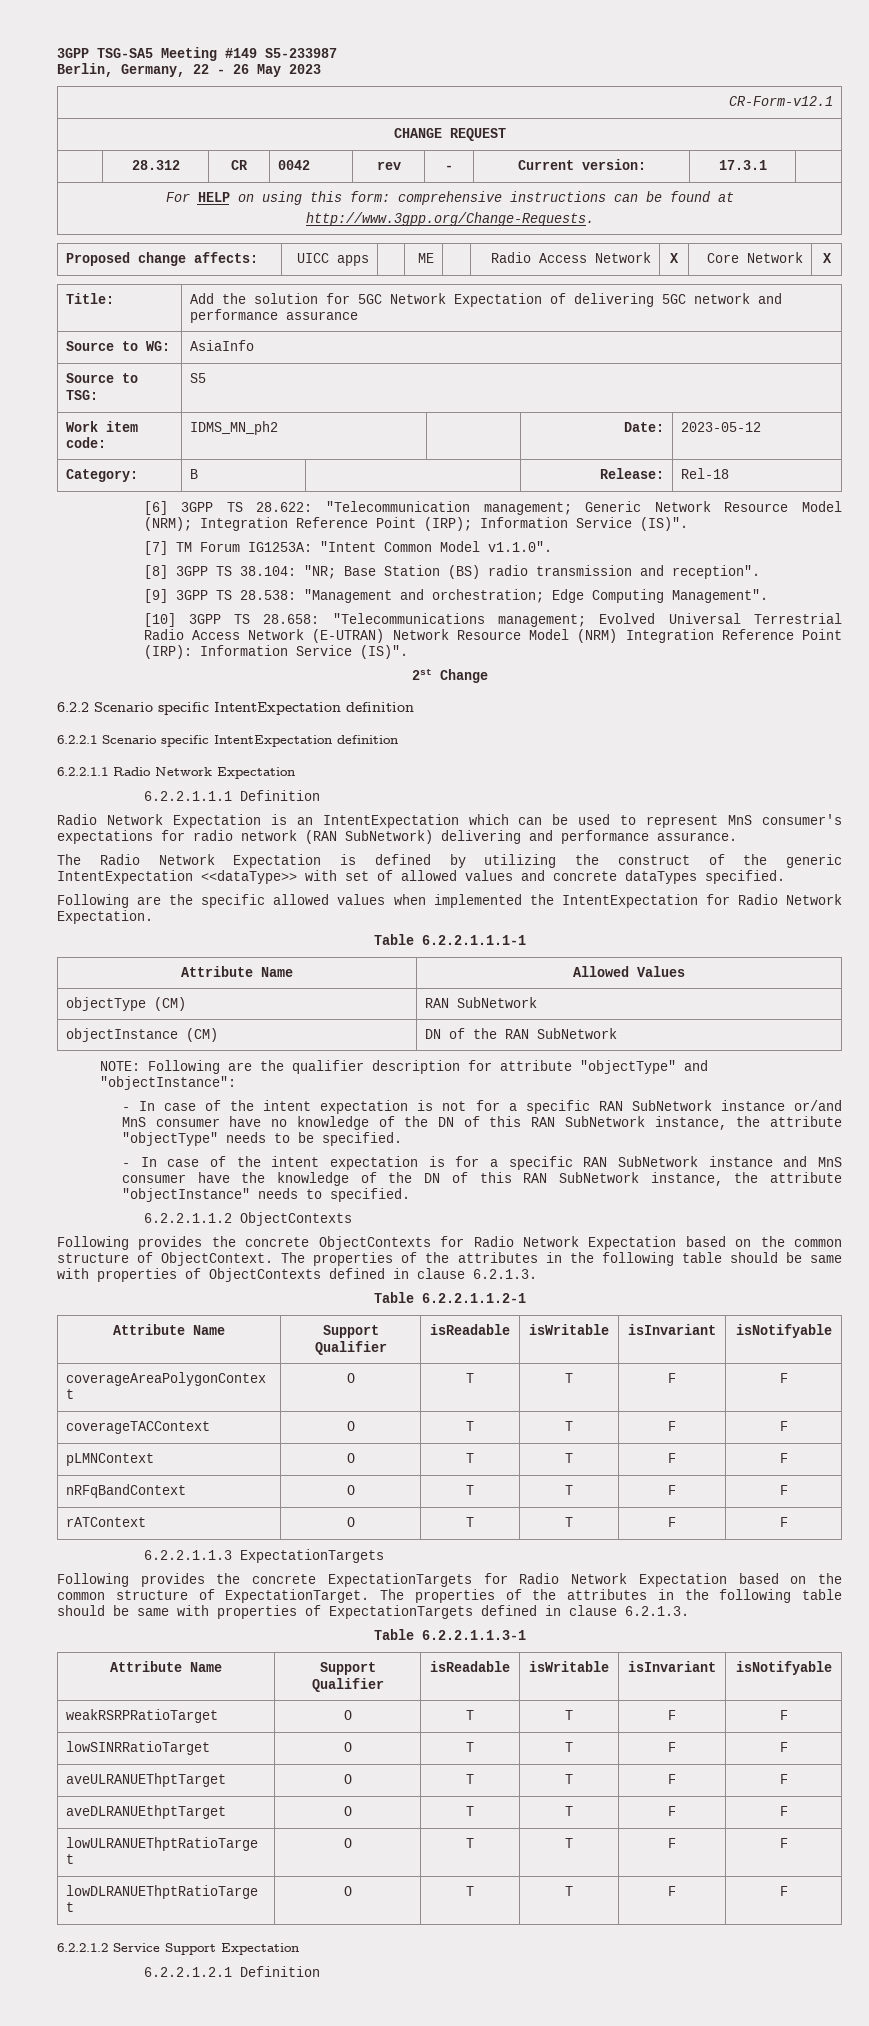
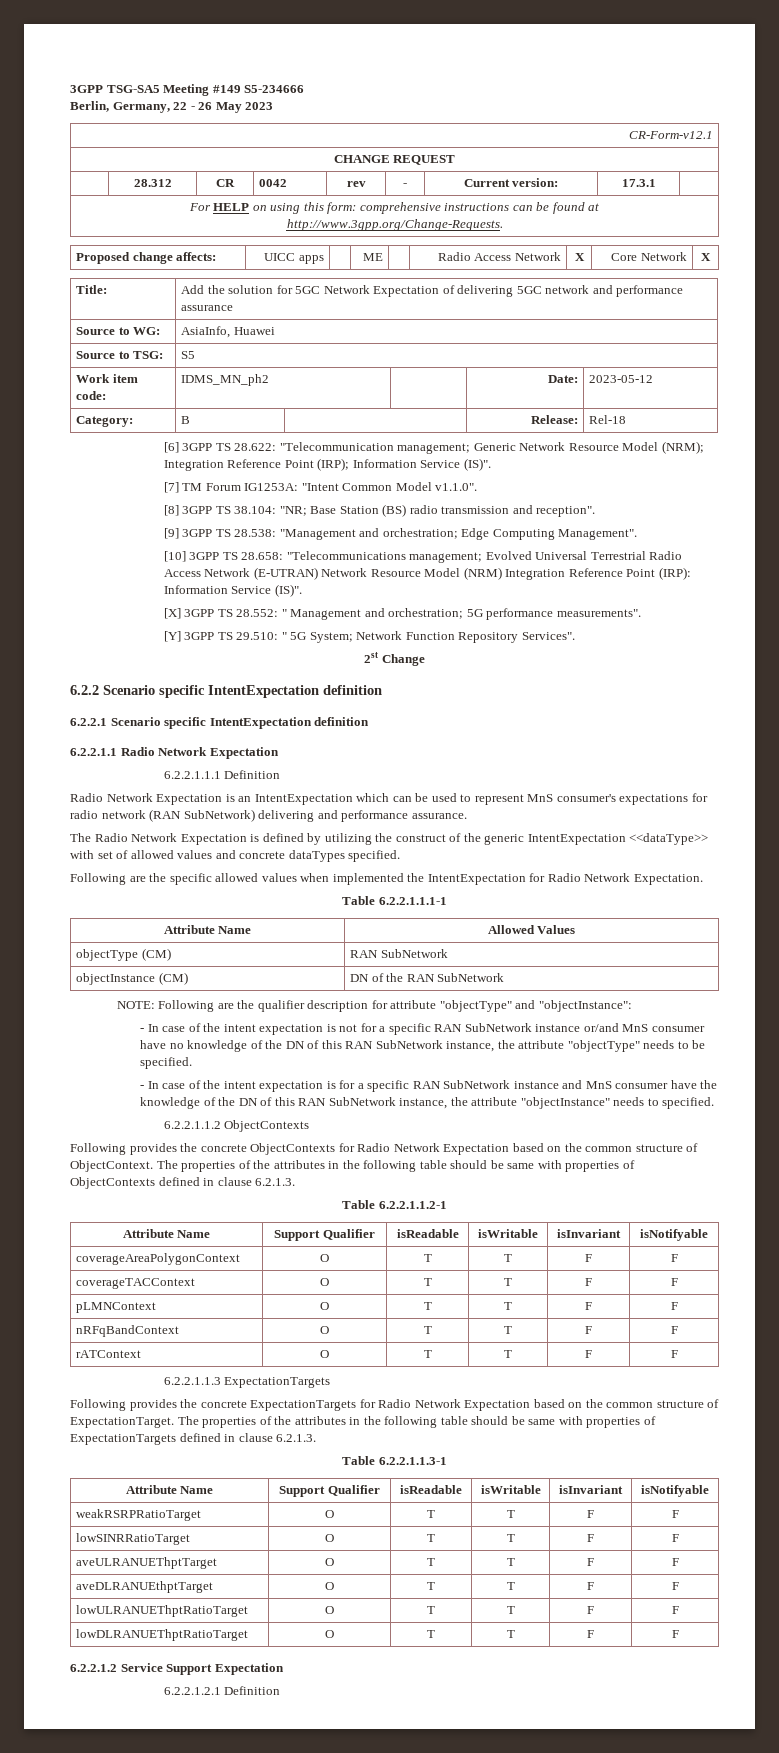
[265,48,337,58] S5-233987 -> [244,85,305,93] S5-234666
[190,340,255,351] AsiaInfo -> [181,326,275,338] AsiaInfo, Huawei
(408, 652) none -> [163,608,641,620] [163,631,575,643] // [X] 3GPP TS 28.552: " Management and orchestration; 5G performance measurements". // [Y] 3GPP TS 29.510: " 5G System; Network Function Repository Services".

